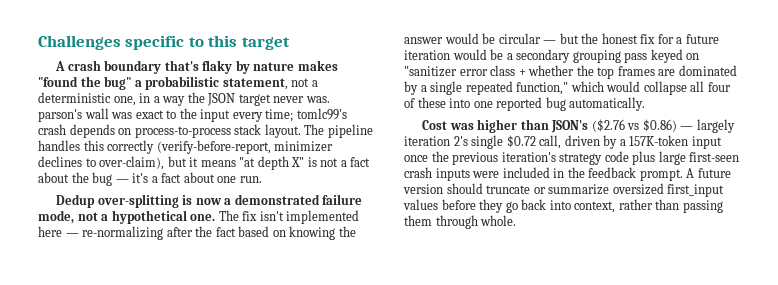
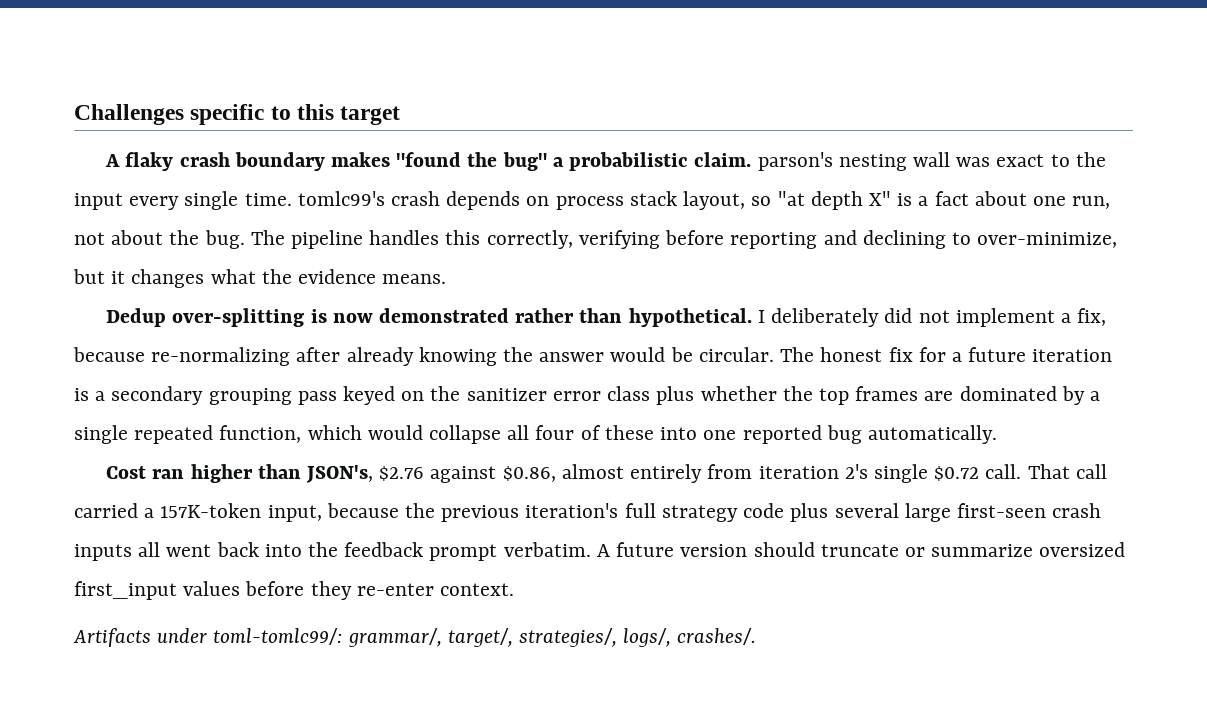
(66, 66) none -> [125,152,174,171] flaky
[164,60,295,74] that's flaky by nature -> (325, 161) none
[222,78,318,90] [38,92,330,106] [38,109,82,122] statement, not a deterministic one, in a way the JSON target never was. parson's -> [694,152,907,171] claim. parson's nesting
[265,109,294,122] time; -> [184,191,292,210] single time.
[134,124,373,138] [38,140,334,154] [38,156,371,170] [38,172,262,186] [56,194,363,208] [38,210,360,224] [38,226,286,240] process-to-process stack layout. The pipeline handles this correctly (verify-before-report, minimizer declines to over-claim), but it means "at depth X" is not a fact about the bug — it's a fact about one run. // Dedup over-splitting is now a demonstrated failure mode, not a hypothetical one. The fix isn't implemented here — re-normalizing after the fact based on -> [555,191,1111,210] [74,230,1118,249] [73,269,447,288] [106,308,1107,327] [73,347,414,366] process stack layout, so "at depth X" is a fact about one run, not about the bug. The pipeline handles this correctly, verifying before reporting and declining to over-minimize, but it changes what the evidence means. // Dedup over-splitting is now demonstrated rather than hypothetical. I deliberately did not implement a fix, because re-normalizing after already
[498,33,599,44] circular — but the -> [698,347,815,362] circular. The
[452,49,504,60] would be -> [74,388,89,401] is
[404,66,457,77] "sanitizer -> [430,386,547,401] the sanitizer
[518,69,526,76] + -> [656,386,695,405] plus
[516,82,569,95] function," -> [219,425,302,443] function,
[449,123,474,130] was -> [152,469,185,479] ran
[551,119,735,133] [404,135,722,149] [404,155,428,162] JSON's ($2.76 vs $0.86) — largely iteration 2's single $0.72 call, driven by a 157K-token input once -> [306,464,1107,483] [74,503,399,522] JSON's, $2.76 against $0.86, almost entirely from iteration 2's single $0.72 call. That call carried a 157K-token input, because
(556, 157) none -> [624,503,656,518] full
(656, 158) none -> [834,503,899,518] several
[472,167,683,181] were included in the feedback prompt. -> [138,542,591,561] all went back into the feedback prompt verbatim.
[505,199,723,213] [404,215,517,229] go back into context, rather than passing them through whole. -> [356,583,515,596] [73,628,757,647] re-enter context. // Artifacts under toml-tomlc99/: grammar/, target/, strategies/, logs/, crashes/.

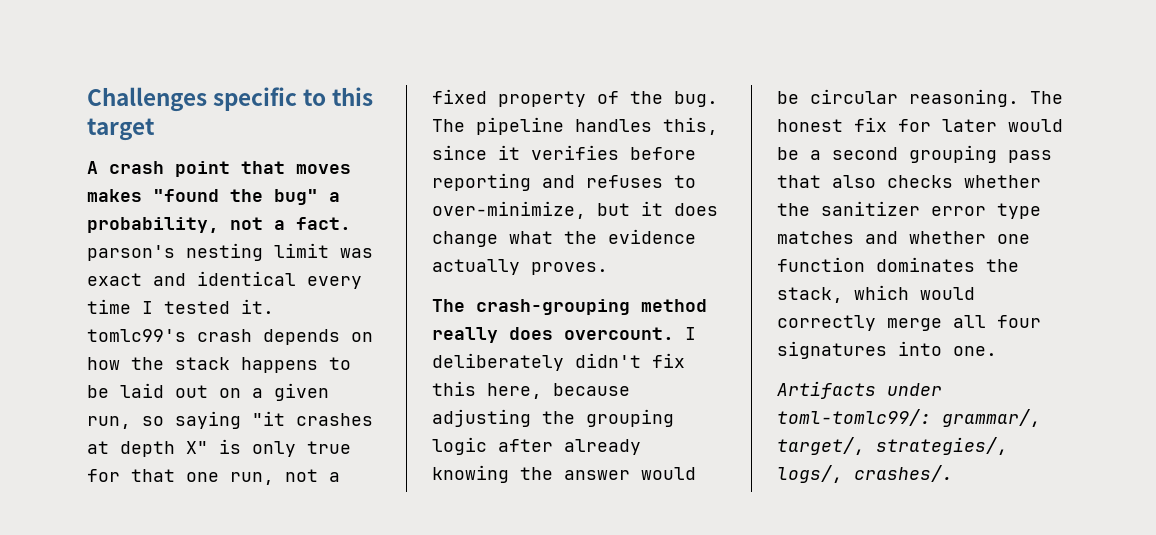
[125,152,325,171] flaky crash boundary -> [109,161,351,177] crash point that moves
[569,152,752,171] probabilistic claim. -> [87,217,351,233] probability, not a fact.
[912,152,950,167] wall -> [274,243,329,258] limit
[1050,152,1106,167] [74,191,1111,210] [74,230,164,245] to the input every single time. tomlc99's crash depends on process stack layout, so "at depth X" is a fact about one run, not about -> [153,271,362,289] [87,299,274,314] [87,329,373,345] [87,357,351,373] [87,383,329,401] [87,411,373,429] [87,439,351,457] [87,469,340,485] [432,89,619,107] and identical every time I tested it. tomlc99's crash depends on how the stack happens to be laid out on a given run, so saying "it crashes at depth X" is only true for that one run, not a fixed property of
[445,230,660,249] this correctly, verifying -> [663,117,718,135] [432,145,619,160] this, since it verifies
[862,230,946,249] declining -> [586,175,663,188] refuses
[131,269,205,288] changes -> [674,203,718,216] [432,231,498,247] does change
[382,274,447,284] [106,308,1107,327] [73,347,291,366] means. // Dedup over-splitting is now demonstrated rather than hypothetical. I deliberately did not implement a fix, because re-normalizing -> [432,259,608,275] [432,299,707,315] [432,327,696,343] [432,353,685,371] [432,381,630,399] [432,409,674,427] [432,437,487,455] actually proves. // The crash-grouping method really does overcount. I deliberately didn't fix this here, because adjusting the grouping logic
[698,347,774,362] circular. -> [810,89,1019,107] circular reasoning.
[951,347,1113,362] [74,386,1100,405] [74,425,997,444] [106,464,1107,483] [74,503,1102,522] [74,542,1126,561] [74,581,515,600] a future iteration is a secondary grouping pass keyed on the sanitizer error class plus whether the top frames are dominated by a single repeated function, which would collapse all four of these into one reported bug automatically. // Cost ran higher than JSON's, $2.76 against $0.86, almost entirely from iteration 2's single $0.72 call. That call carried a 157K-token input, because the previous iteration's full strategy code plus several large first-seen crash inputs all went back into the feedback prompt verbatim. A future version should truncate or summarize oversized first_input values before they re-enter context. -> [942,119,1063,132] [777,145,1052,163] [777,175,1041,188] [777,201,1041,219] [777,231,1030,244] [777,257,1019,272] [777,285,975,303] [777,315,1041,331] [777,341,997,359] later would be a second grouping pass that also checks whether the sanitizer error type matches and whether one function dominates the stack, which would correctly merge all four signatures into one.

